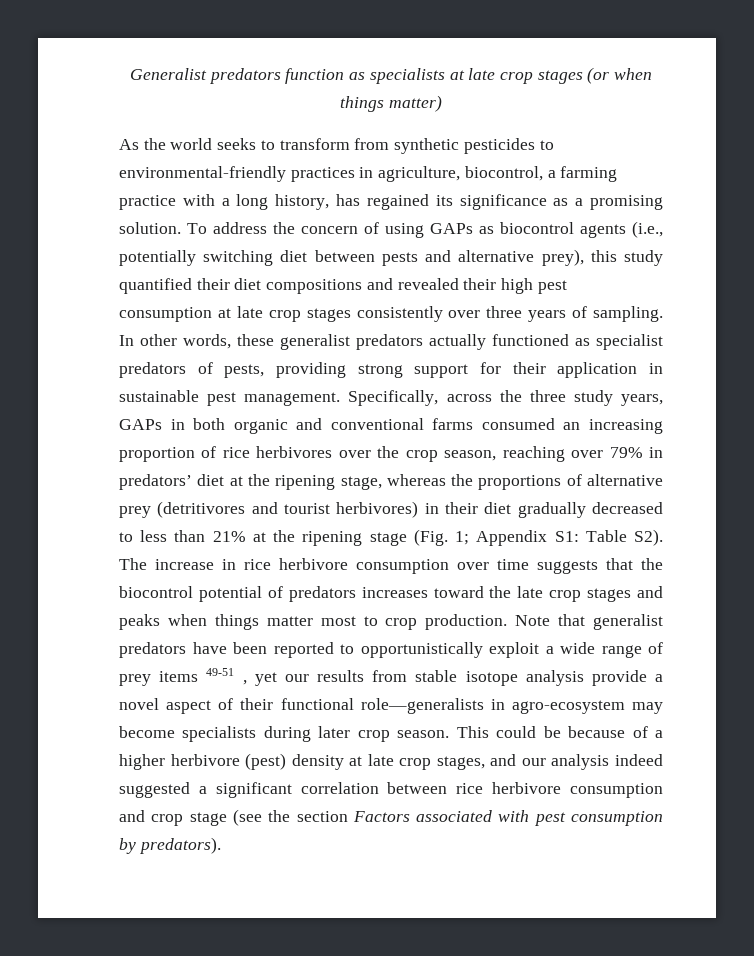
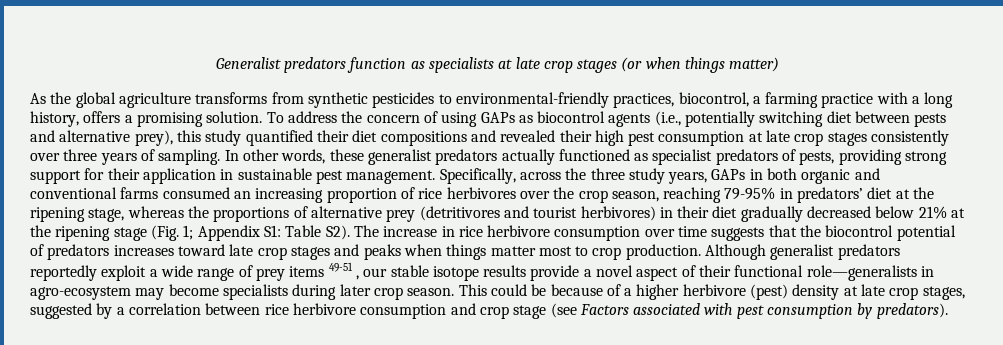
[170,138,350,150] world seeks to transform -> [75,92,268,108] global agriculture transforms
[290,166,461,182] practices in agriculture, -> [613,93,675,108] practices,
[336,194,569,210] has regained its significance as -> [83,111,121,123] offers
[571,447,643,458] over 79% -> [724,187,776,200] 79-95%
[119,530,206,542] to less than -> [875,206,915,218] below
[489,586,512,598] the -> (225, 250) none
[515,614,663,630] [119,642,483,658] Note that generalist predators have been reported to opportunistically -> [705,244,900,260] [30,265,97,281] Although generalist predators reportedly
[254,670,408,686] yet our results from -> [363,268,388,277] our
[525,670,584,686] analysis -> [483,265,527,277] results
[490,754,663,770] [119,782,292,798] and our analysis indeed suggested a significant -> [30,303,125,319] suggested by a
[268,810,348,822] the section -> (577, 310) none

